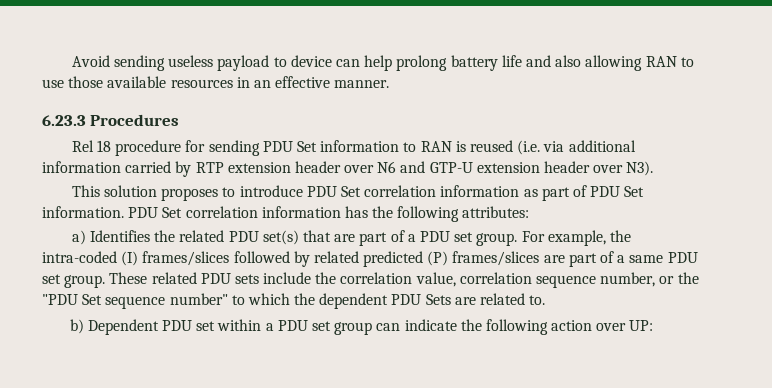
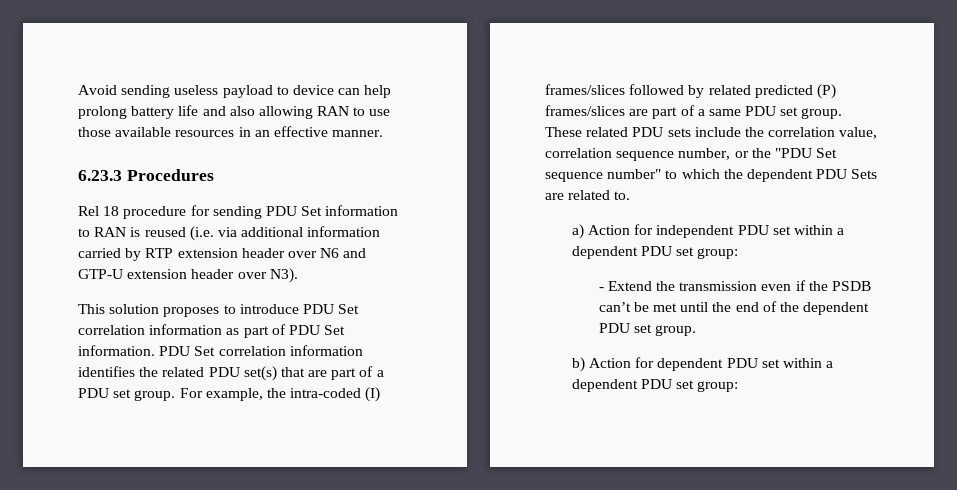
[344,206,530,222] [71,230,151,245] has the following attributes: // a) Identifies -> [78,366,135,377] identifies
[69,319,654,335] b) Dependent PDU set within a PDU set group can indicate the following action over UP: -> [571,224,845,239] [571,246,739,259] [598,280,871,291] [598,301,870,315] [598,323,697,336] [571,357,834,372] [571,379,739,392] a) Action for independent PDU set within a dependent PDU set group: // - Extend the transmission even if the PSDB can’t be met until the end of the dependent PDU set group. // b) Action for dependent PDU set within a dependent PDU set group:

